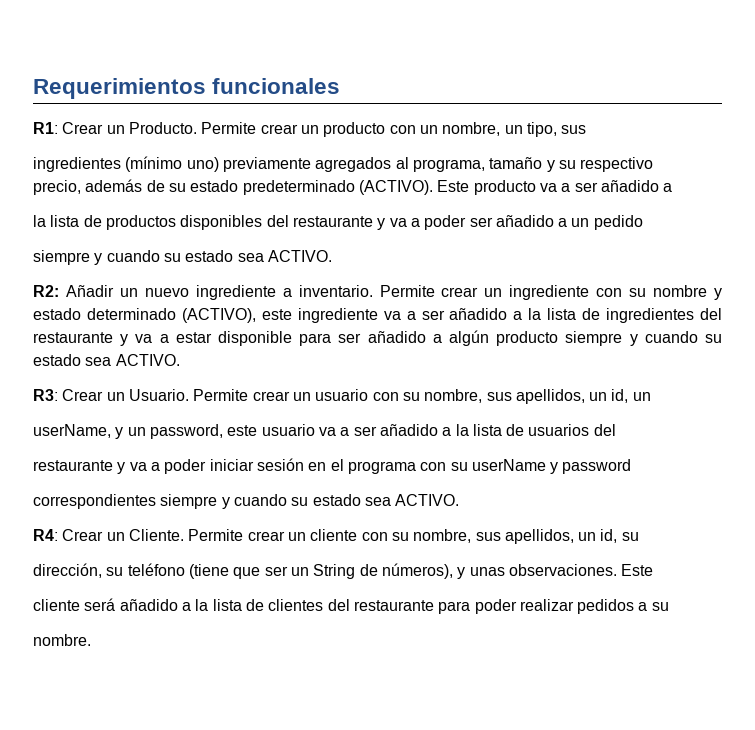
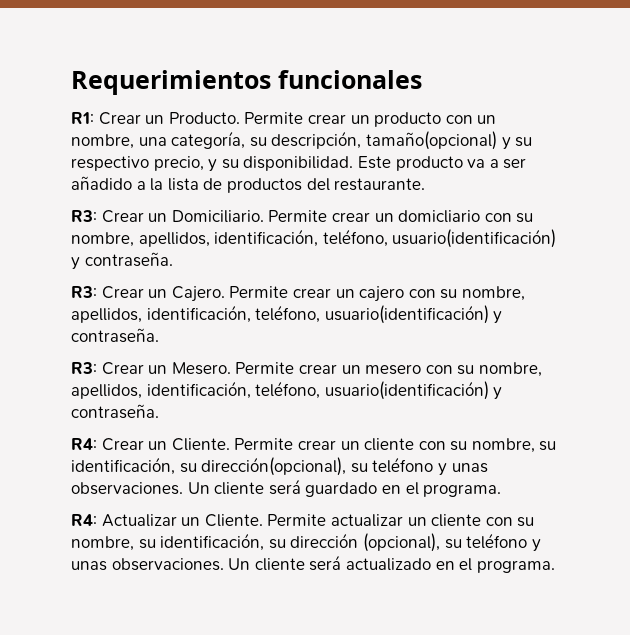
[504,122,587,137] [33,156,654,172] [33,179,433,195] un tipo, sus // ingredientes (mínimo uno) previamente agregados al programa, tamaño y su respectivo // precio, además de su estado predeterminado (ACTIVO). -> [138,131,533,150] [71,156,354,172] una categoría, su descripción, tamaño(opcional) y su respectivo precio, y su disponibilidad.
[33,215,643,230] [33,250,332,265] [33,285,723,300] [33,308,723,323] [33,330,723,346] [33,354,180,366] [33,389,651,404] [33,424,616,439] [33,458,632,474] [33,494,460,509] // la lista de productos disponibles del restaurante y va a poder ser añadido a un pedido // siempre y cuando su estado sea ACTIVO. // R2: Añadir un nuevo ingrediente a inventario. Permite crear un ingrediente con su nombre y estado determinado (ACTIVO), este ingrediente va a ser añadido a la lista de ingredientes del restaurante y va a estar disponible para ser añadido a algún producto siempre y cuando su estado sea ACTIVO. // R3: Crear un Usuario. Permite crear un usuario con su nombre, sus apellidos, un id, un // userName, y un password, este usuario va a ser añadido a la lista de usuarios del // restaurante y va a poder iniciar sesión en el programa con su userName y password // correspondientes siempre y cuando su estado sea ACTIVO. -> [150,178,426,193] [71,210,534,223] [71,229,557,248] [71,252,173,270] [71,286,525,302] [71,305,503,324] [71,328,159,343] [71,362,542,377] [71,381,503,400] [71,404,159,419] la lista de productos del restaurante. // R3: Crear un Domiciliario. Permite crear un domicliario con su nombre, apellidos, identificación, teléfono, usuario(identificación) y contraseña. // R3: Crear un Cajero. Permite crear un cajero con su nombre, apellidos, identificación, teléfono, usuario(identificación) y contraseña. // R3: Crear un Mesero. Permite crear un mesero con su nombre, apellidos, identificación, teléfono, usuario(identificación) y contraseña.
[475,529,639,544] [33,563,654,579] [33,598,669,614] [33,634,91,646] sus apellidos, un id, su // dirección, su teléfono (tiene que ser un String de números), y unas observaciones. Este // cliente será añadido a la lista de clientes del restaurante para poder realizar pedidos a su // nombre. -> [539,441,557,451] [71,457,488,476] [71,479,502,497] [71,514,535,527] [71,533,541,552] [71,555,555,573] su identificación, su dirección(opcional), su teléfono y unas observaciones. Un cliente será guardado en el programa. // R4: Actualizar un Cliente. Permite actualizar un cliente con su nombre, su identificación, su dirección (opcional), su teléfono y unas observaciones. Un cliente será actualizado en el programa.

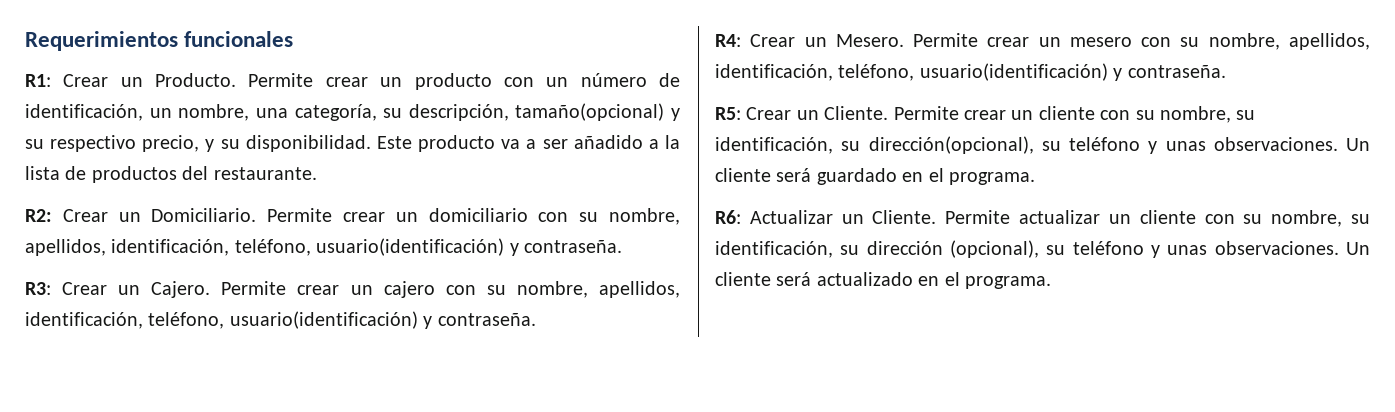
(497, 119) none -> [580,73,681,87] [25,104,172,121] número de identificación, un
[71,210,97,222] R3: -> [25,209,52,222] R2:
[398,210,481,223] domicliario -> [428,208,528,222] domiciliario
[71,362,97,374] R3: -> [715,34,741,47] R4:
[71,438,97,450] R4: -> [715,107,741,120] R5:
[71,514,97,526] R4: -> [715,210,741,224] R6:

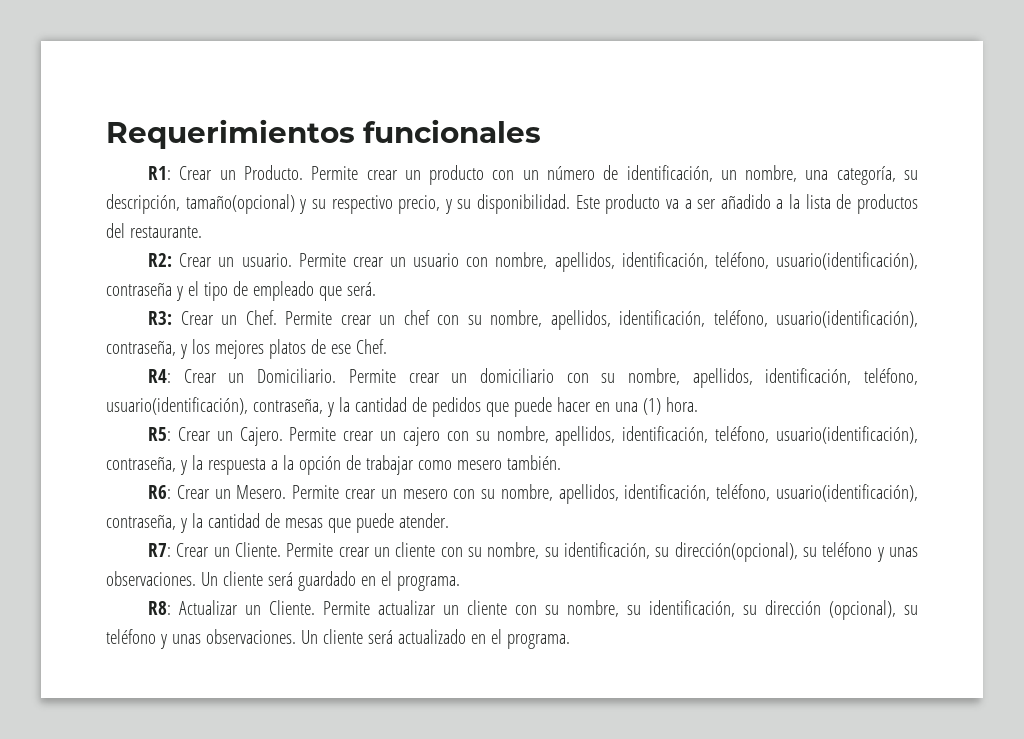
(141, 217) none -> [241,252,918,272] [106,281,376,301] [148,310,919,330] [106,339,387,359] [148,369,245,383] usuario. Permite crear un usuario con nombre, apellidos, identificación, teléfono, usuario(identificación), contraseña y el tipo de empleado que será. // R3: Crear un Chef. Permite crear un chef con su nombre, apellidos, identificación, teléfono, usuario(identificación), contraseña, y los mejores platos de ese Chef. // R4: Crear un
[316,238,622,256] [25,282,51,295] usuario(identificación) y contraseña. // R3: -> [106,397,698,417] [148,427,172,441] usuario(identificación), contraseña, y la cantidad de pedidos que puede hacer en una (1) hora. // R5:
[229,311,536,329] [715,34,741,47] usuario(identificación) y contraseña. // R4: -> [776,426,919,444] [106,455,561,475] [148,485,172,499] usuario(identificación), contraseña, y la respuesta a la opción de trabajar como mesero también. // R6:
[919,63,1226,81] [715,107,741,120] usuario(identificación) y contraseña. // R5: -> [776,484,919,502] [106,513,449,533] [148,543,172,557] usuario(identificación), contraseña, y la cantidad de mesas que puede atender. // R7:
[715,210,741,224] R6: -> [148,601,172,615] R8:

